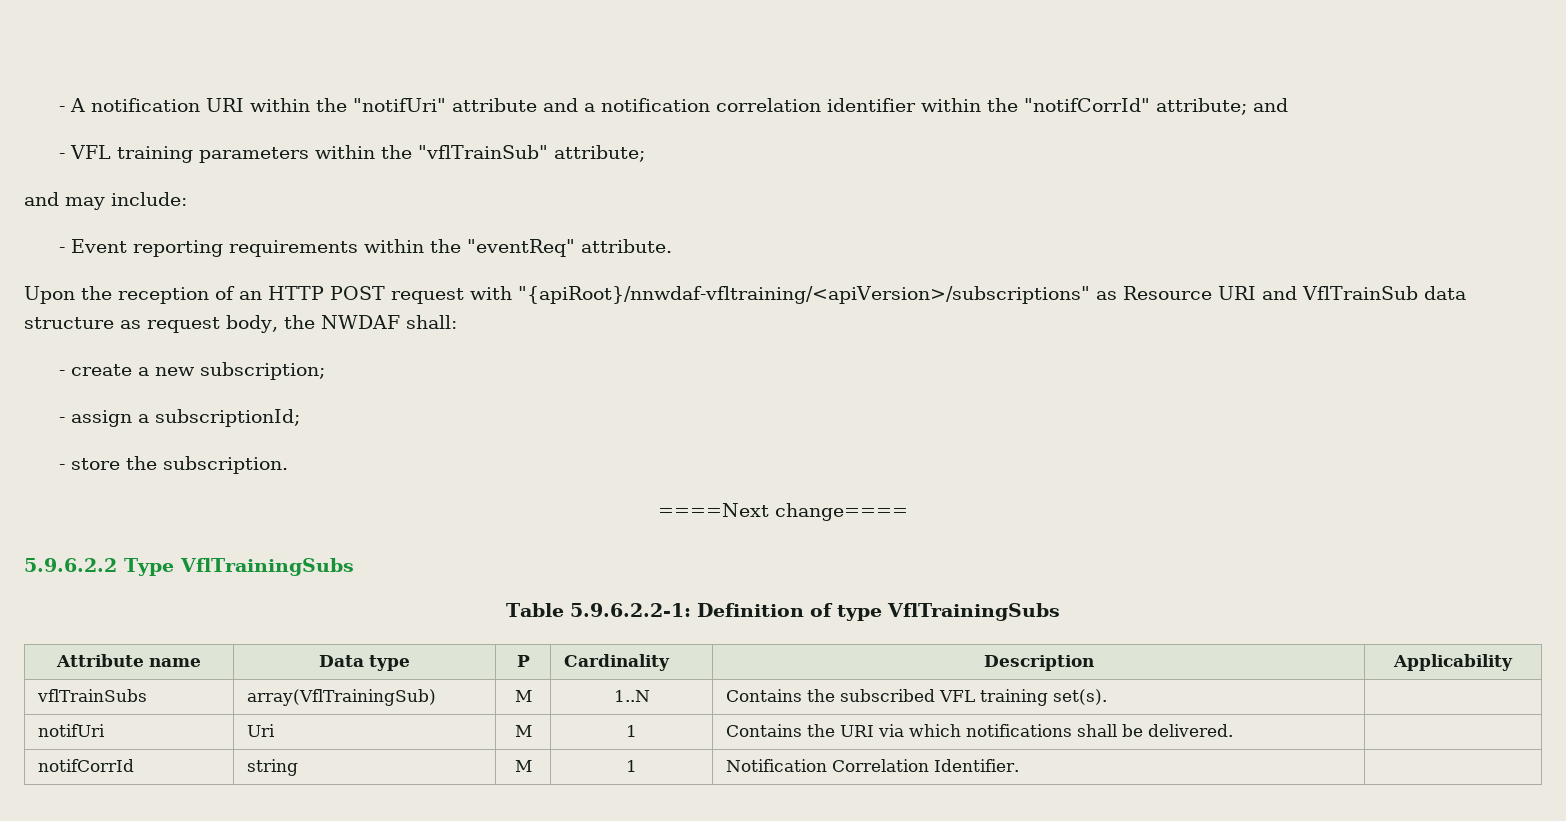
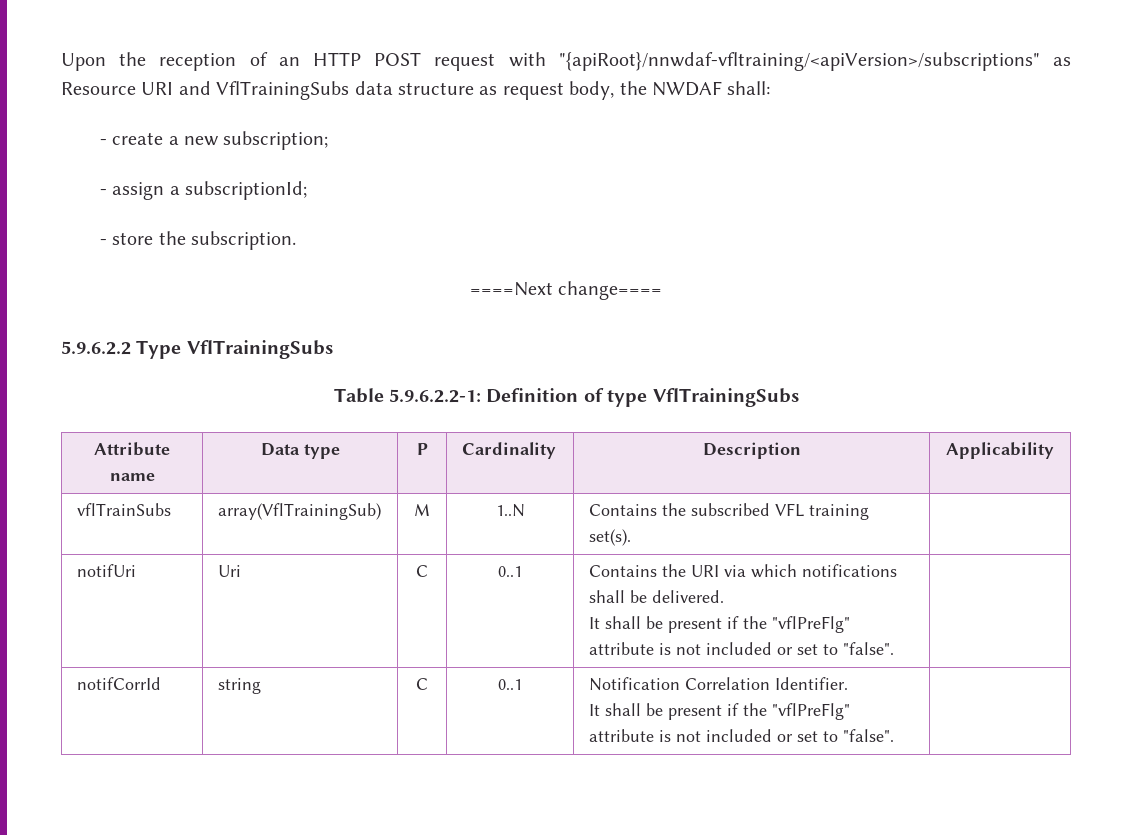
[58,98,1288,115] [58,145,645,163] [24,192,187,210] [58,239,672,257] - A notification URI within the "notifUri" attribute and a notification correlation identifier within the "notifCorrId" attribute; and // - VFL training parameters within the "vflTrainSub" attribute; // and may include: // - Event reporting requirements within the "eventReq" attribute. // -> (61, 62) none
[1301,286,1418,300] VflTrainSub -> [216,81,350,100] VflTrainingSubs
[514,725,532,737] [626,725,637,737] M | 1 -> [416,565,428,577] [498,566,522,577] C | 0..1
(1234, 730) none -> [588,616,850,633] [588,642,894,655] // It shall be present if the "vflPreFlg" attribute is not included or set to "false".
[514,760,532,772] [626,760,637,772] M | 1 -> [416,678,428,690] [498,679,522,690] C | 0..1
(1020, 765) none -> [588,703,850,720] [588,729,894,742] // It shall be present if the "vflPreFlg" attribute is not included or set to "false".

